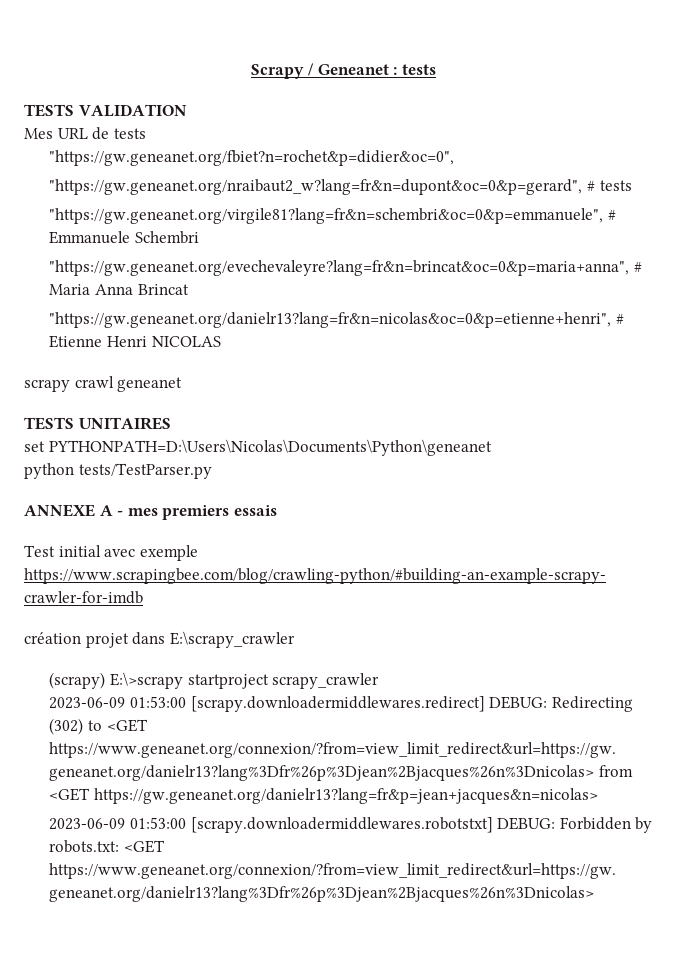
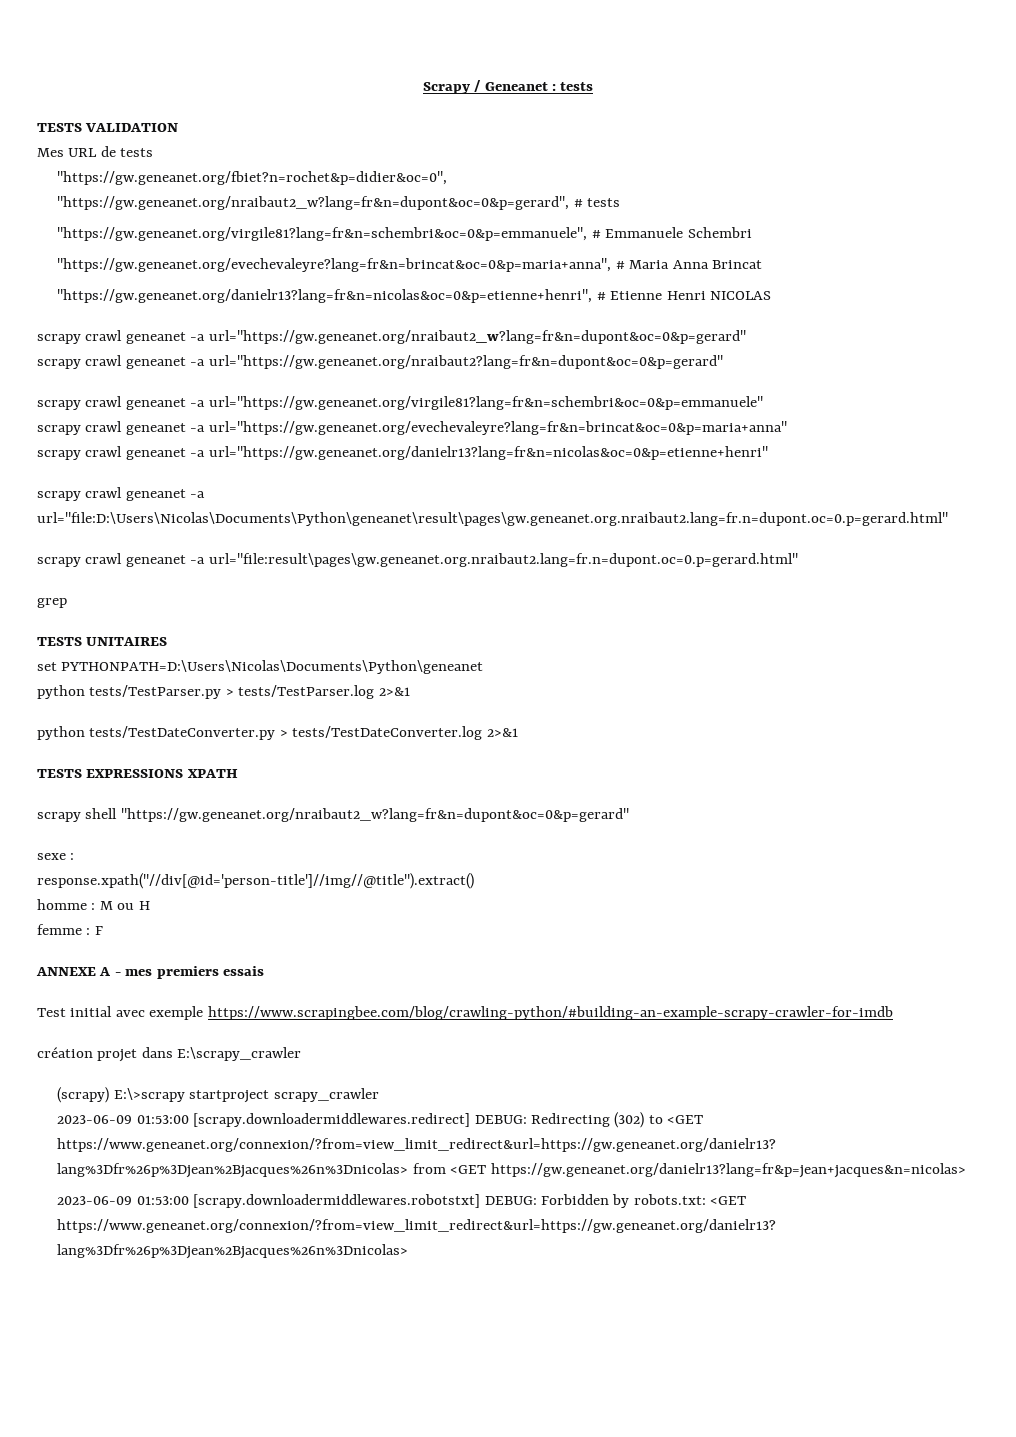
(183, 384) none -> [190,330,746,344] [37,355,723,369] [37,396,763,410] [37,421,787,435] [37,446,768,460] [37,487,206,501] [37,512,948,526] [37,553,798,567] [37,598,67,608] -a url="https://gw.geneanet.org/nraibaut2_w?lang=fr&n=dupont&oc=0&p=gerard" // scrapy crawl geneanet -a url="https://gw.geneanet.org/nraibaut2?lang=fr&n=dupont&oc=0&p=gerard" // scrapy crawl geneanet -a url="https://gw.geneanet.org/virgile81?lang=fr&n=schembri&oc=0&p=emmanuele" // scrapy crawl geneanet -a url="https://gw.geneanet.org/evechevaleyre?lang=fr&n=brincat&oc=0&p=maria+anna" // scrapy crawl geneanet -a url="https://gw.geneanet.org/danielr13?lang=fr&n=nicolas&oc=0&p=etienne+henri" // scrapy crawl geneanet -a url="file:D:\Users\Nicolas\Documents\Python\geneanet\result\pages\gw.geneanet.org.nraibaut2.lang=fr.n=dupont.oc=0.p=gerard.html" // scrapy crawl geneanet -a url="file:result\pages\gw.geneanet.org.nraibaut2.lang=fr.n=dupont.oc=0.p=gerard.html" // grep
(212, 471) none -> [225,685,410,699] [37,726,518,740] [37,769,238,778] [37,808,629,822] [37,853,75,860] [37,873,474,889] [37,899,150,910] [37,924,103,935] > tests/TestParser.log 2>&1 // python tests/TestDateConverter.py > tests/TestDateConverter.log 2>&1 // TESTS EXPRESSIONS XPATH // scrapy shell "https://gw.geneanet.org/nraibaut2_w?lang=fr&n=dupont&oc=0&p=gerard" // sexe : // response.xpath("//div[@id='person-title']//img//@title").extract() // homme : M ou H // femme : F

